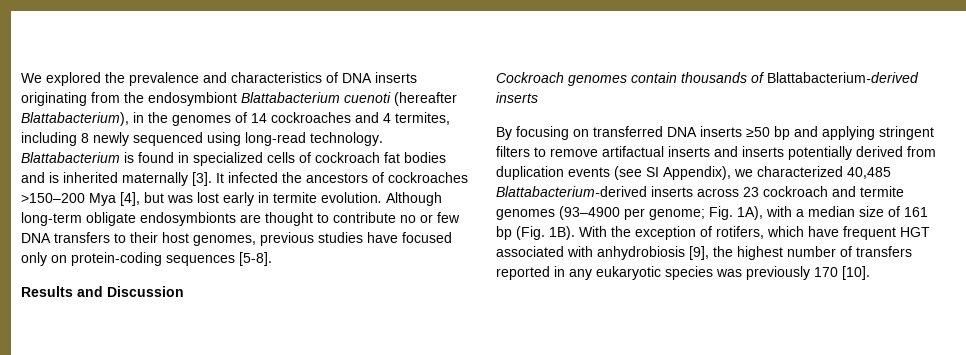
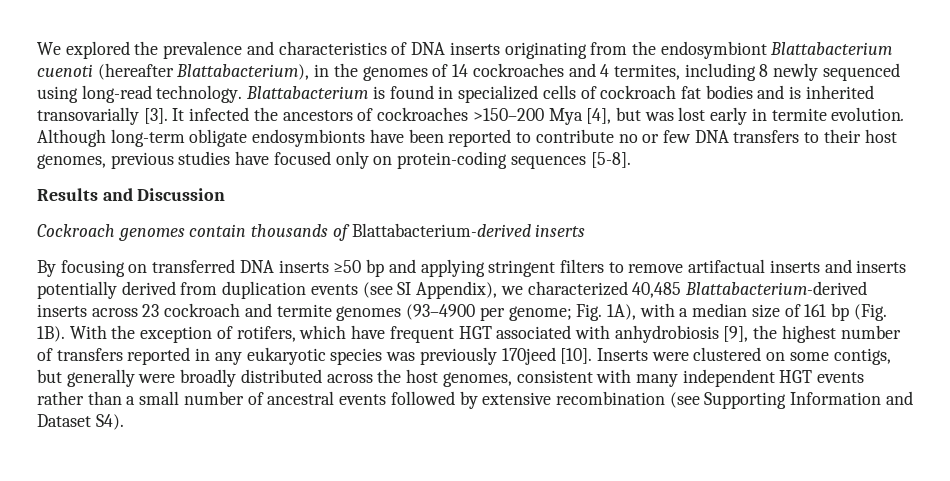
[122,172,188,186] maternally -> [37,107,139,125] transovarially
[240,212,313,226] are thought -> [369,129,512,147] have been reported
[814,266,870,280] 170 [10]. -> [501,347,891,365] [37,369,865,387] [37,391,913,409] [37,414,124,430] 170jeed [10]. Inserts were clustered on some contigs, but generally were broadly distributed across the host genomes, consistent with many independent HGT events rather than a small number of ancestral events followed by extensive recombination (see Supporting Information and Dataset S4).

